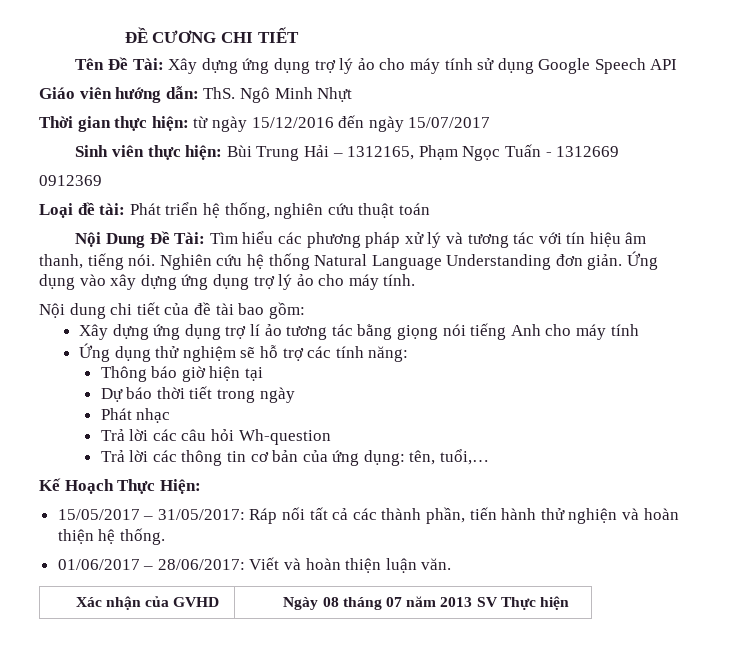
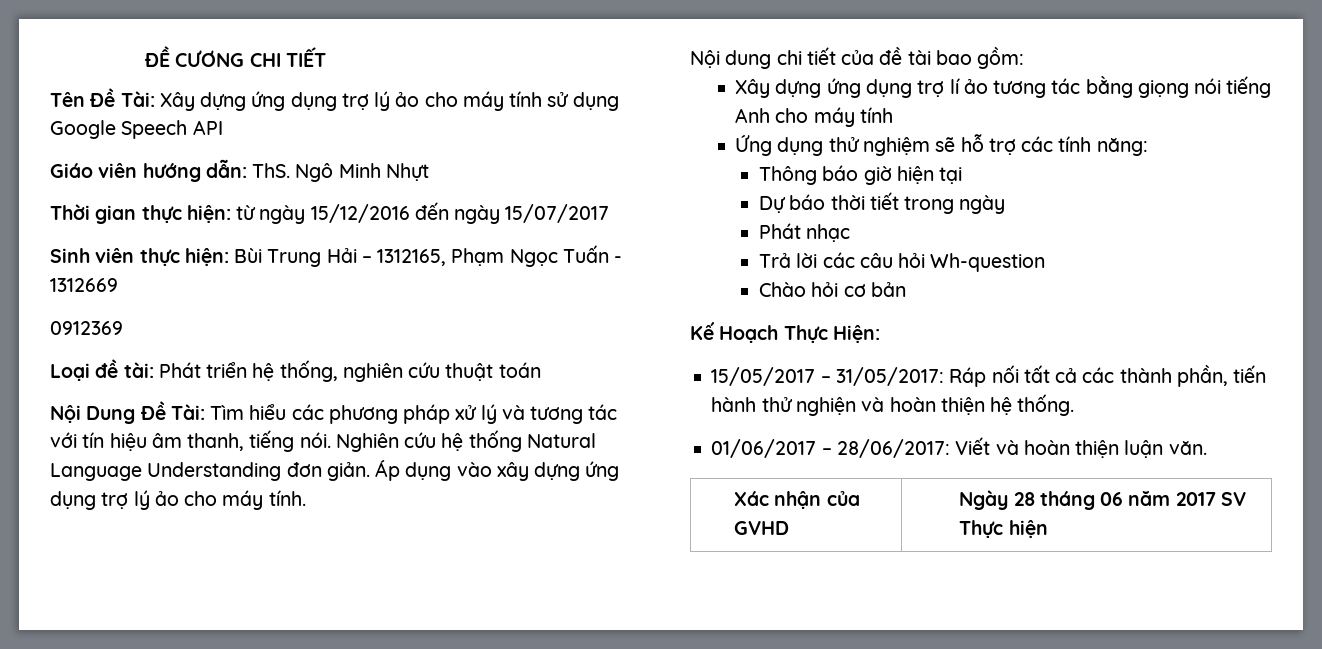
[627,251,659,270] Ứng -> [375,460,401,481] Áp
[100,449,490,466] Trả lời các thông tin cơ bản của ứng dụng: tên, tuổi,… -> [758,282,906,297] Chào hỏi cơ bản
[322,596,473,610] 08 tháng 07 năm 2013 -> [1013,491,1216,510] 28 tháng 06 năm 2017

